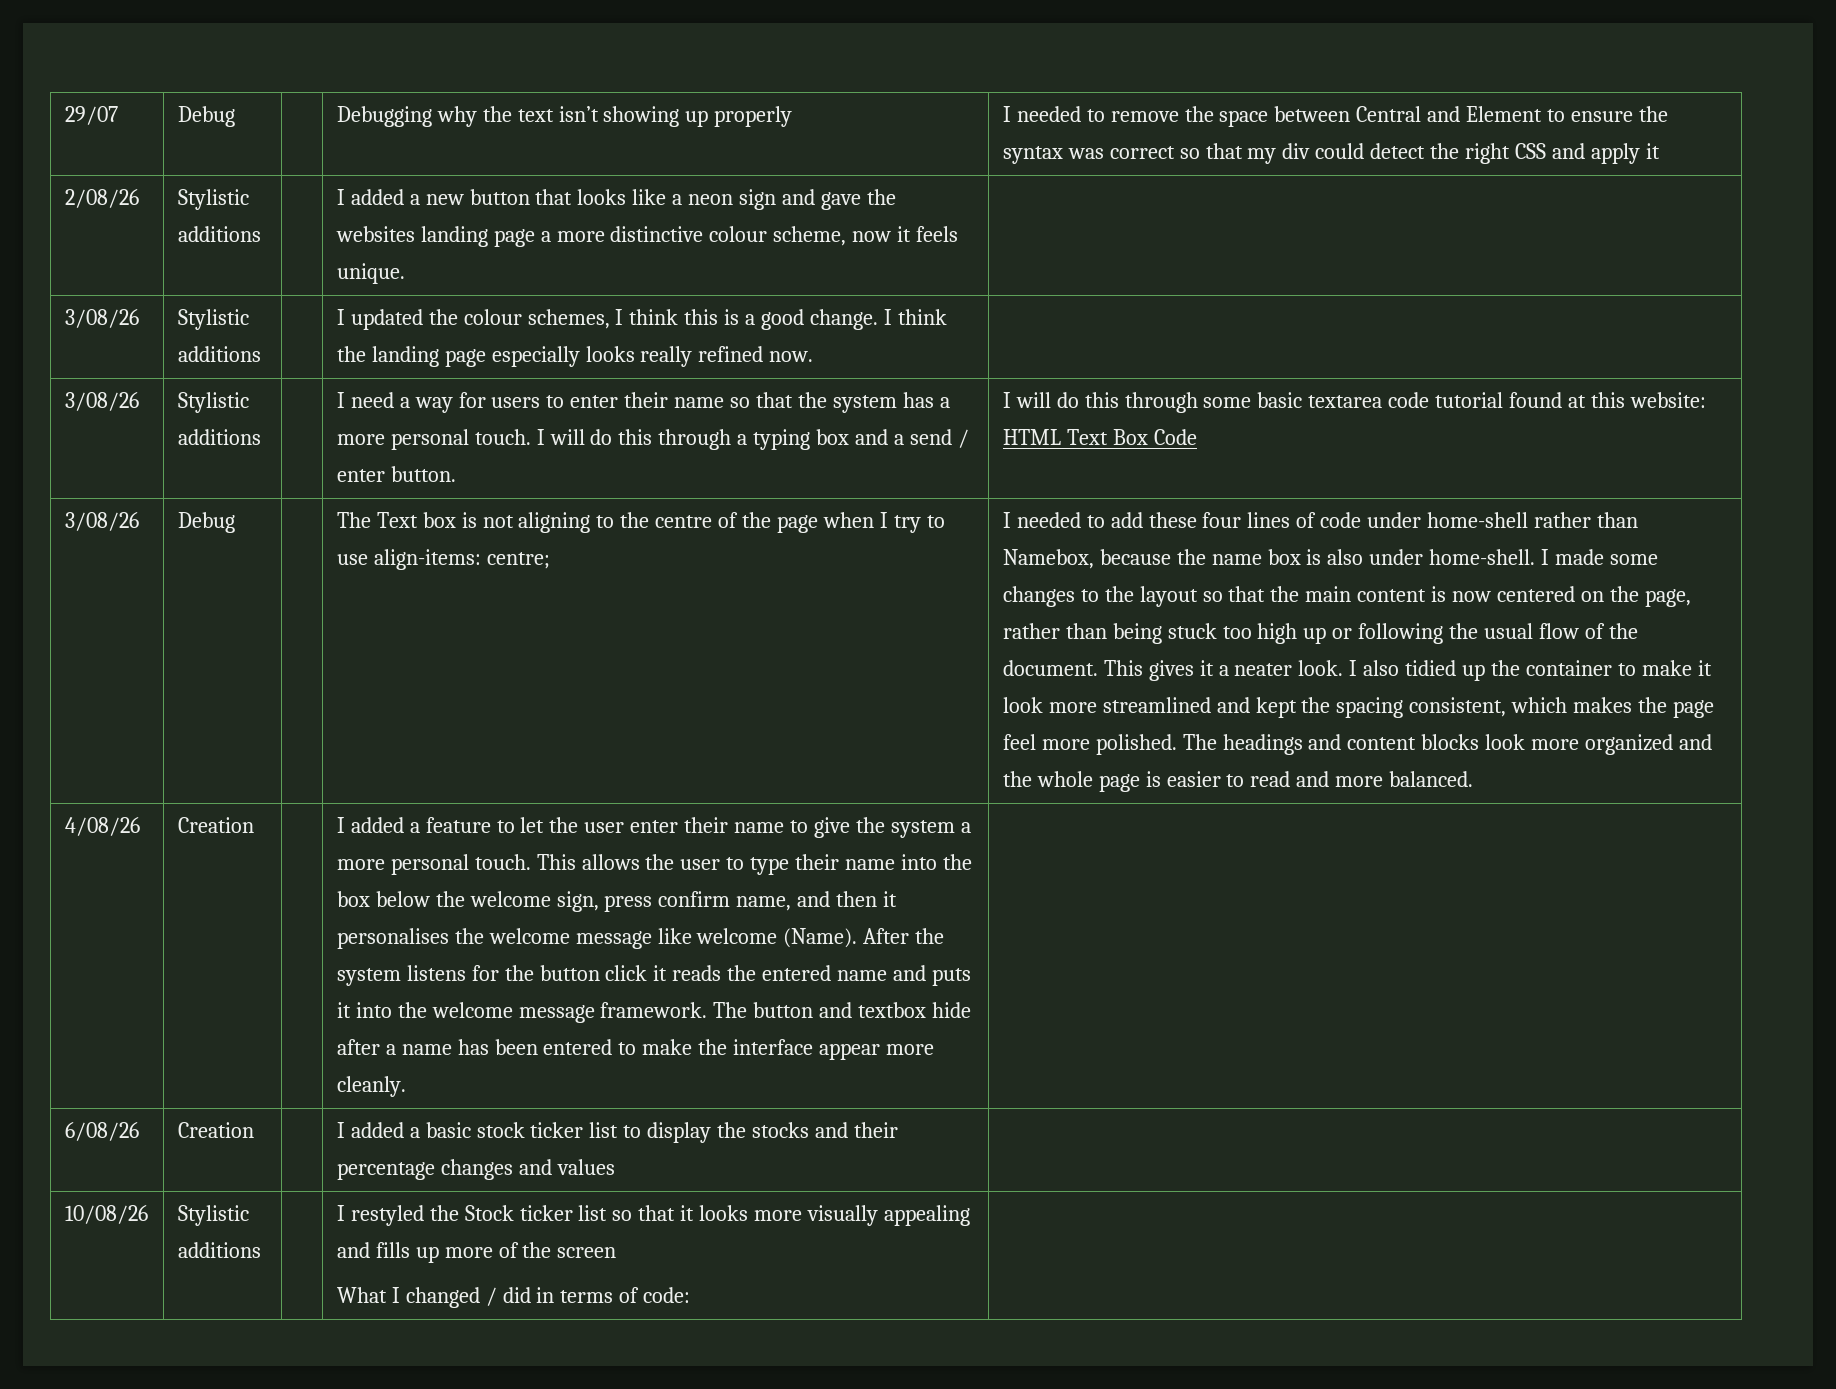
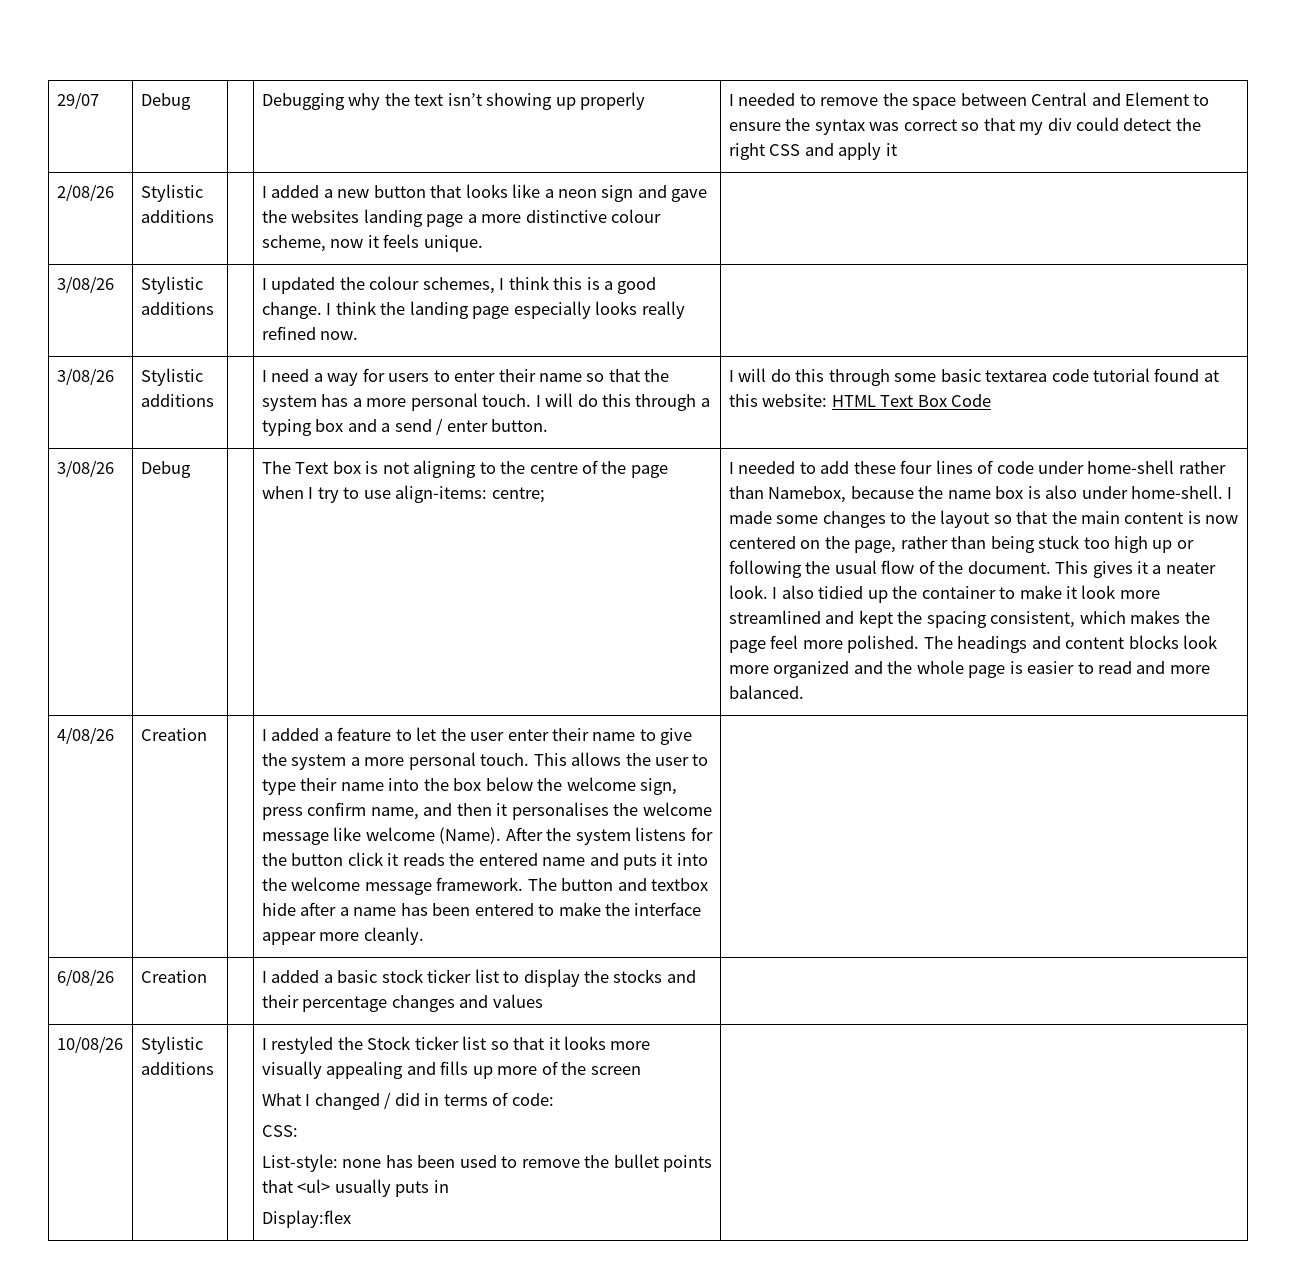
(691, 1295) none -> [261,1125,298,1137] [261,1154,712,1172] [261,1179,449,1197] [261,1210,351,1228] // CSS: // List-style: none has been used to remove the bullet points that <ul> usually puts in // Display:flex

